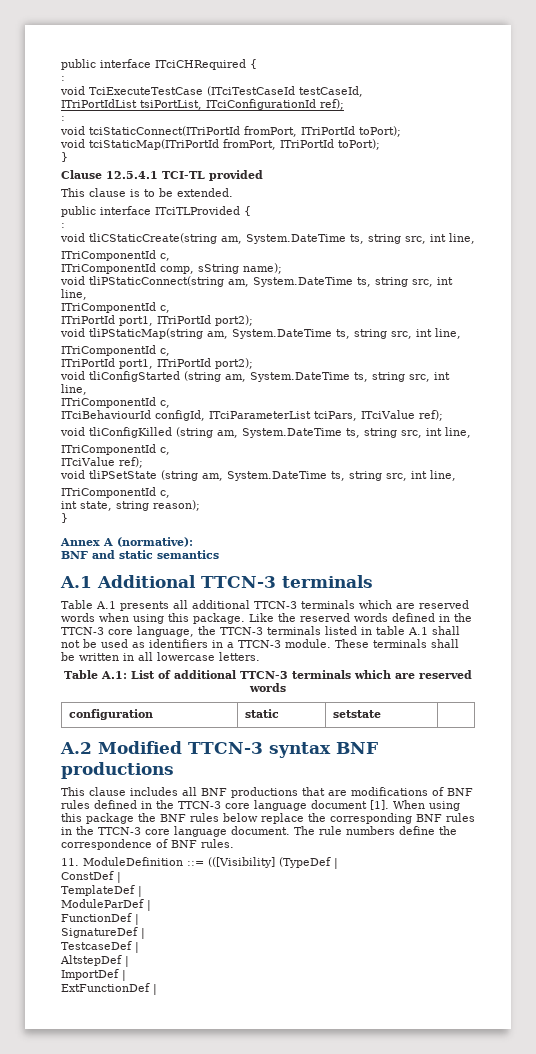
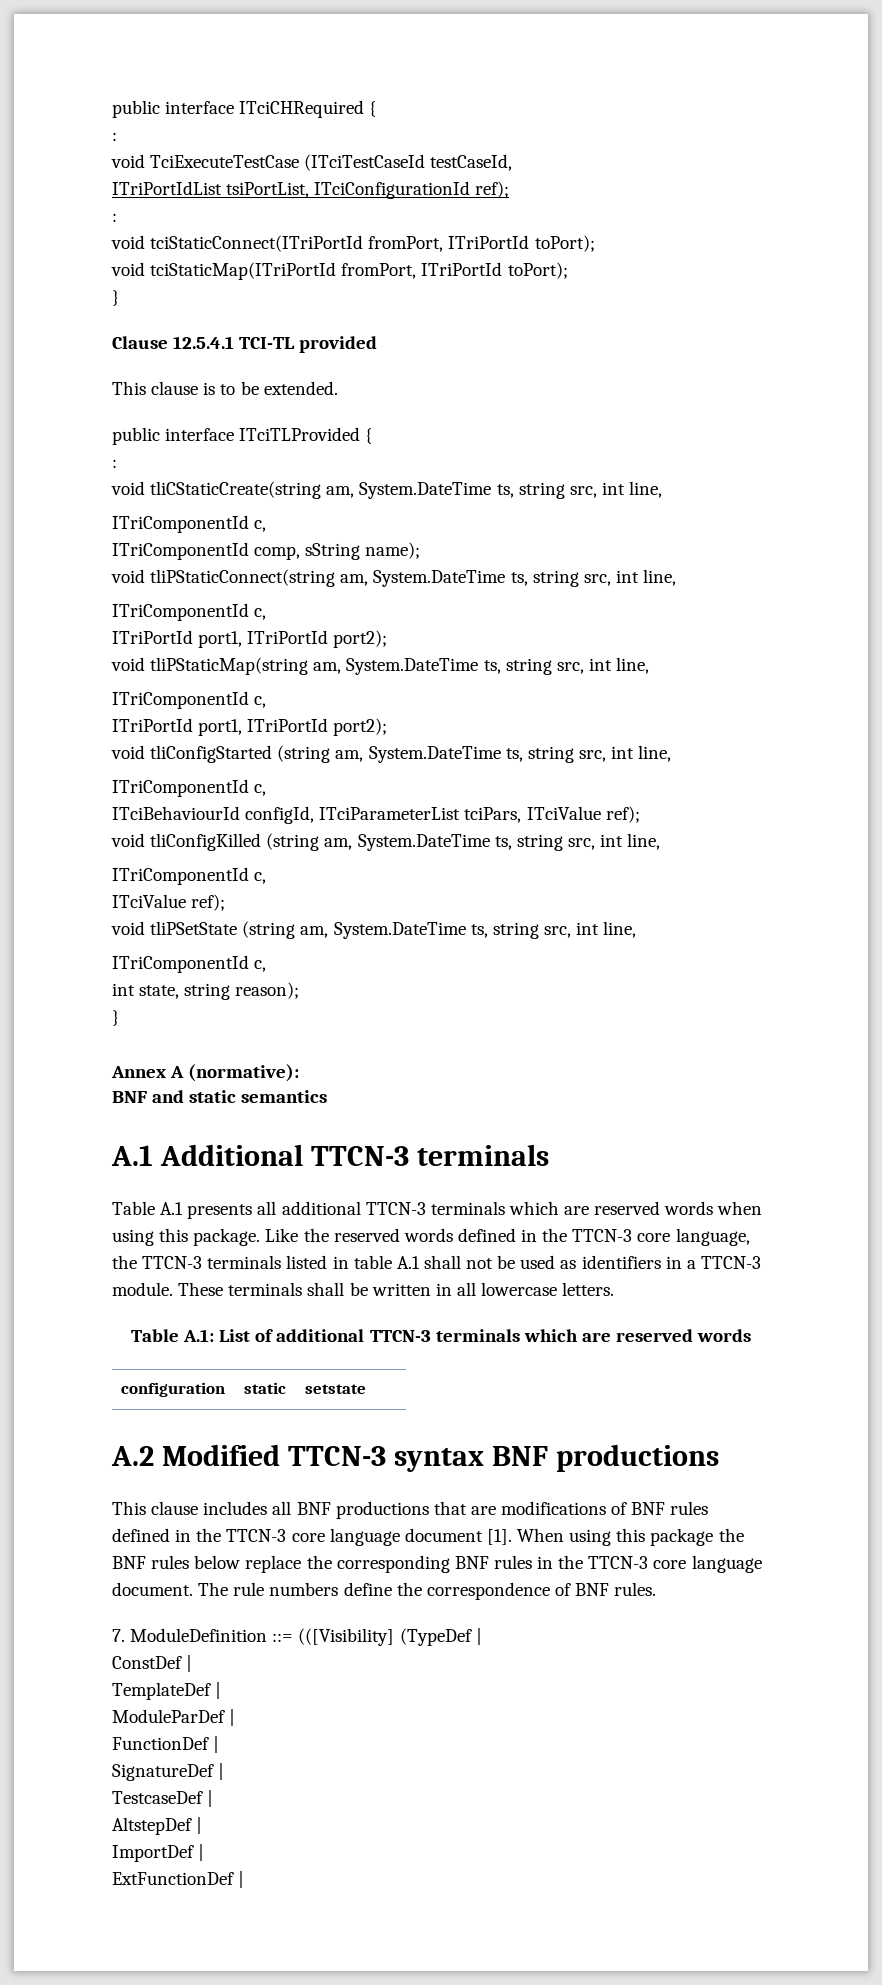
[61,858,79,866] 11. -> [112,1629,125,1642] 7.

